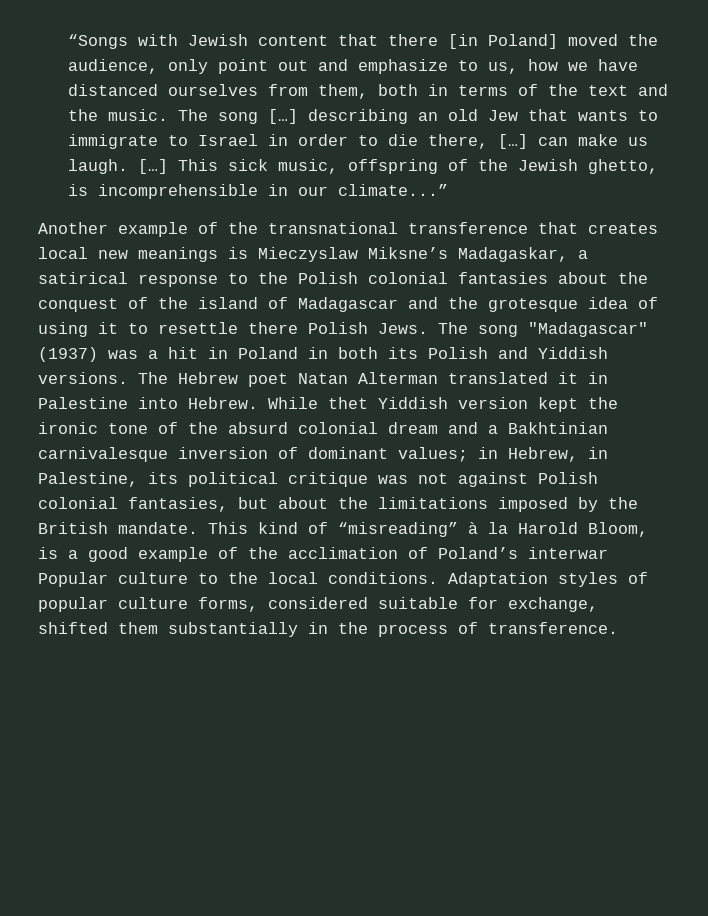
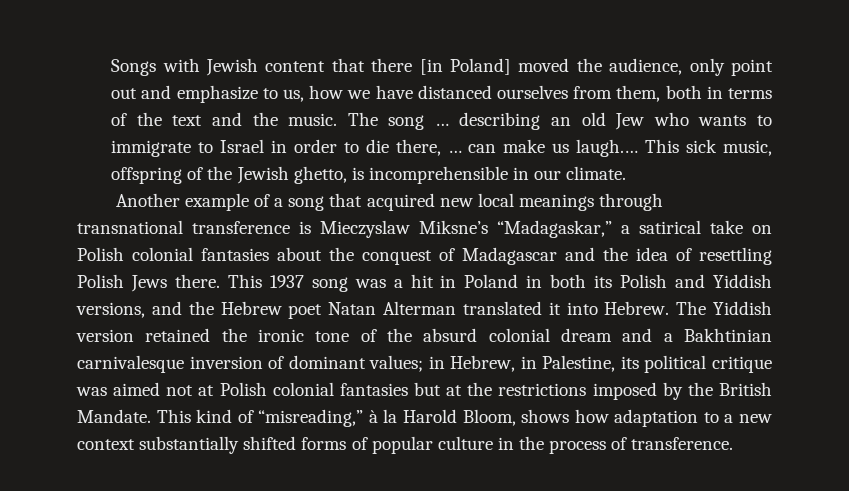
[67,34,128,49] “Songs -> [111,59,157,76] Songs
[267,109,298,124] […] -> [434,123,449,126] …
[527,109,568,121] that -> [653,112,689,126] who
[497,134,528,149] […] -> [447,150,462,153] …
[67,159,168,174] laugh. […] -> [576,139,639,157] laugh.…
[337,184,448,196] climate...” -> [566,166,627,180] climate.
[228,222,658,234] [38,247,218,262] the transnational transference that creates local new meanings -> [274,193,664,211] [77,220,290,234] a song that acquired new local meanings through transnational transference
[458,247,568,262] Madagaskar, -> [497,220,612,238] “Madagaskar,”
[138,272,288,287] response to the -> [710,220,772,234] take on
[158,297,288,309] the island of -> (455, 254) none
[488,298,578,312] grotesque -> (628, 254) none
[38,322,648,337] [38,347,98,362] using it to resettle there Polish Jews. The song "Madagascar" (1937) -> [699,247,772,265] [77,274,348,292] resettling Polish Jews there. This 1937 song
[38,372,168,384] versions. The -> [76,301,214,318] versions, and the
[588,372,608,384] [38,397,368,409] in Palestine into Hebrew. While thet -> [566,301,707,315] into Hebrew. The
[538,397,578,412] kept -> [145,328,211,342] retained
[418,472,598,487] [38,497,488,512] not against Polish colonial fantasies, but about the limitations -> [113,382,587,396] aimed not at Polish colonial fantasies but at the restrictions
[118,522,198,534] mandate. -> [77,409,151,423] Mandate.
[338,522,458,537] “misreading” -> [258,409,364,427] “misreading,”
[38,547,608,562] [38,572,648,587] [38,597,598,612] [38,622,298,637] is a good example of the acclimation of Poland’s interwar Popular culture to the local conditions. Adaptation styles of popular culture forms, considered suitable for exchange, shifted them substantially -> [521,409,772,427] [77,436,493,454] shows how adaptation to a new context substantially shifted forms of popular culture

